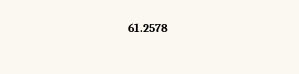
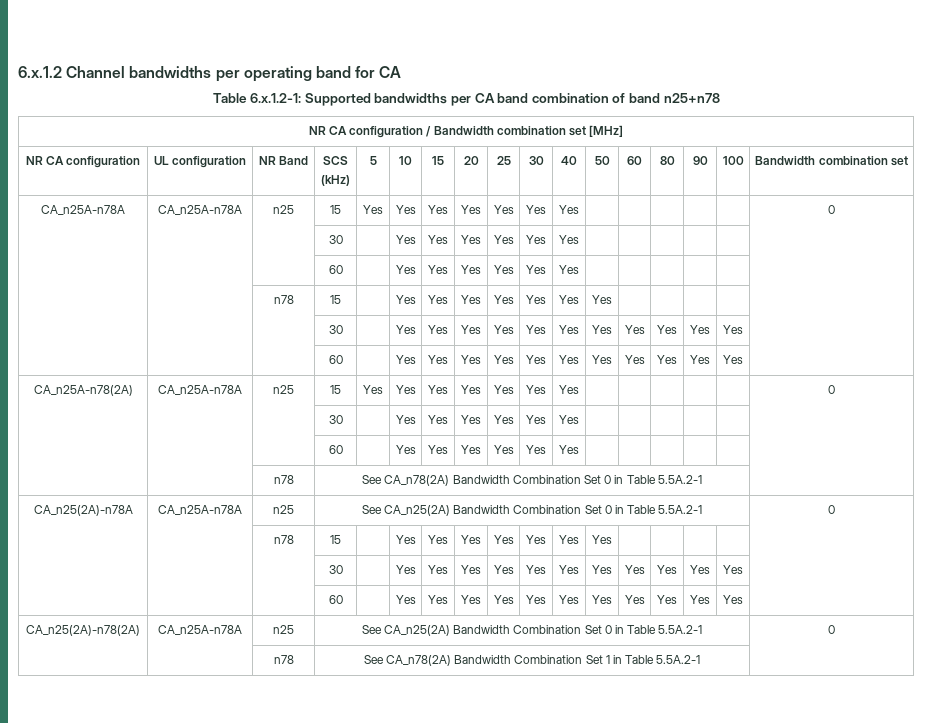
[128,23,168,32] 61.2578 -> [18,66,402,82] [213,93,720,106] [308,125,624,138] [25,156,141,168] [153,156,247,168] [258,156,309,165] [323,156,348,165] [321,175,350,186] [369,156,377,165] [399,156,412,165] [432,156,444,165] [463,156,479,165] [496,156,511,165] [528,156,544,165] [561,156,577,165] [594,156,610,165] [627,156,642,165] [659,156,675,165] [692,156,708,165] [722,156,744,165] [755,156,908,166] [41,205,125,215] [158,205,242,215] [273,205,294,214] [330,205,341,214] [363,205,383,214] [395,205,416,214] [428,205,448,214] [461,205,481,214] [493,205,514,214] [526,205,546,214] [559,205,579,214] [828,205,835,214] [328,235,343,244] [395,235,416,244] [428,235,448,244] [461,235,481,244] [493,235,514,244] [526,235,546,244] [559,235,579,244] [328,265,343,274] [395,265,416,274] [428,265,448,274] [461,265,481,274] [493,265,514,274] [526,265,546,274] [559,265,579,274] [273,295,294,304] [330,295,341,304] [395,295,416,304] [428,295,448,304] [461,295,481,304] [493,295,514,304] [526,295,546,304] [559,295,579,304] [592,295,612,304] [328,325,343,334] [395,325,416,334] [428,325,448,334] [461,325,481,334] [493,325,514,334] [526,325,546,334] [559,325,579,334] [592,325,612,334] [624,325,645,334] [657,325,677,334] [690,325,710,334] [723,325,743,334] [328,355,343,364] [395,355,416,364] [428,355,448,364] [461,355,481,364] [493,355,514,364] [526,355,546,364] [559,355,579,364] [592,355,612,364] [624,355,645,364] [657,355,677,364] [690,355,710,364] [723,355,743,364] [33,385,133,396] [158,385,242,395] [273,385,294,394] [330,385,341,394] [363,385,383,394] [395,385,416,394] [428,385,448,394] [461,385,481,394] [493,385,514,394] [526,385,546,394] [559,385,579,394] [828,385,835,394] [328,415,343,424] [395,415,416,424] [428,415,448,424] [461,415,481,424] [493,415,514,424] [526,415,546,424] [559,415,579,424] [328,445,343,454] [395,445,416,454] [428,445,448,454] [461,445,481,454] [493,445,514,454] [526,445,546,454] [559,445,579,454] [273,475,294,484] [362,475,702,486] [33,505,133,516] [158,505,242,515] [273,505,294,514] [361,505,703,516] [828,505,835,514] [273,535,294,544] [330,535,341,544] [395,535,416,544] [428,535,448,544] [461,535,481,544] [493,535,514,544] [526,535,546,544] [559,535,579,544] [592,535,612,544] [328,565,343,574] [395,565,416,574] [428,565,448,574] [461,565,481,574] [493,565,514,574] [526,565,546,574] [559,565,579,574] [592,565,612,574] [624,565,645,574] [657,565,677,574] [690,565,710,574] [723,565,743,574] [328,595,343,604] [395,595,416,604] [428,595,448,604] [461,595,481,604] [493,595,514,604] [526,595,546,604] [559,595,579,604] [592,595,612,604] [624,595,645,604] [657,595,677,604] [690,595,710,604] [723,595,743,604] [26,625,140,636] [158,625,242,635] [273,625,294,634] [361,625,703,636] [828,625,835,634] [273,655,294,664] [363,655,701,666] 6.x.1.2 Channel bandwidths per operating band for CA // Table 6.x.1.2-1: Supported bandwidths per CA band combination of band n25+n78 // NR CA configuration / Bandwidth combination set [MHz] // NR CA configuration | UL configuration | NR Band | SCS // (kHz) | 5 | 10 | 15 | 20 | 25 | 30 | 40 | 50 | 60 | 80 | 90 | 100 | Bandwidth combination set // CA_n25A-n78A | CA_n25A-n78A | n25 | 15 | Yes | Yes | Yes | Yes | Yes | Yes | Yes | | | | | | 0 // | | | 30 | | Yes | Yes | Yes | Yes | Yes | Yes | | | | | | // | | | 60 | | Yes | Yes | Yes | Yes | Yes | Yes | | | | | | // | | n78 | 15 | | Yes | Yes | Yes | Yes | Yes | Yes | Yes | | | | | // | | | 30 | | Yes | Yes | Yes | Yes | Yes | Yes | Yes | Yes | Yes | Yes | Yes | // | | | 60 | | Yes | Yes | Yes | Yes | Yes | Yes | Yes | Yes | Yes | Yes | Yes | // CA_n25A-n78(2A) | CA_n25A-n78A | n25 | 15 | Yes | Yes | Yes | Yes | Yes | Yes | Yes | | | | | | 0 // | | | 30 | | Yes | Yes | Yes | Yes | Yes | Yes | | | | | | // | | | 60 | | Yes | Yes | Yes | Yes | Yes | Yes | | | | | | // | | n78 | See CA_n78(2A) Bandwidth Combination Set 0 in Table 5.5A.2-1 | // CA_n25(2A)-n78A | CA_n25A-n78A | n25 | See CA_n25(2A) Bandwidth Combination Set 0 in Table 5.5A.2-1 | 0 // | | n78 | 15 | | Yes | Yes | Yes | Yes | Yes | Yes | Yes | | | | | // | | | 30 | | Yes | Yes | Yes | Yes | Yes | Yes | Yes | Yes | Yes | Yes | Yes | // | | | 60 | | Yes | Yes | Yes | Yes | Yes | Yes | Yes | Yes | Yes | Yes | Yes | // CA_n25(2A)-n78(2A) | CA_n25A-n78A | n25 | See CA_n25(2A) Bandwidth Combination Set 0 in Table 5.5A.2-1 | 0 // | | n78 | See CA_n78(2A) Bandwidth Combination Set 1 in Table 5.5A.2-1 |

